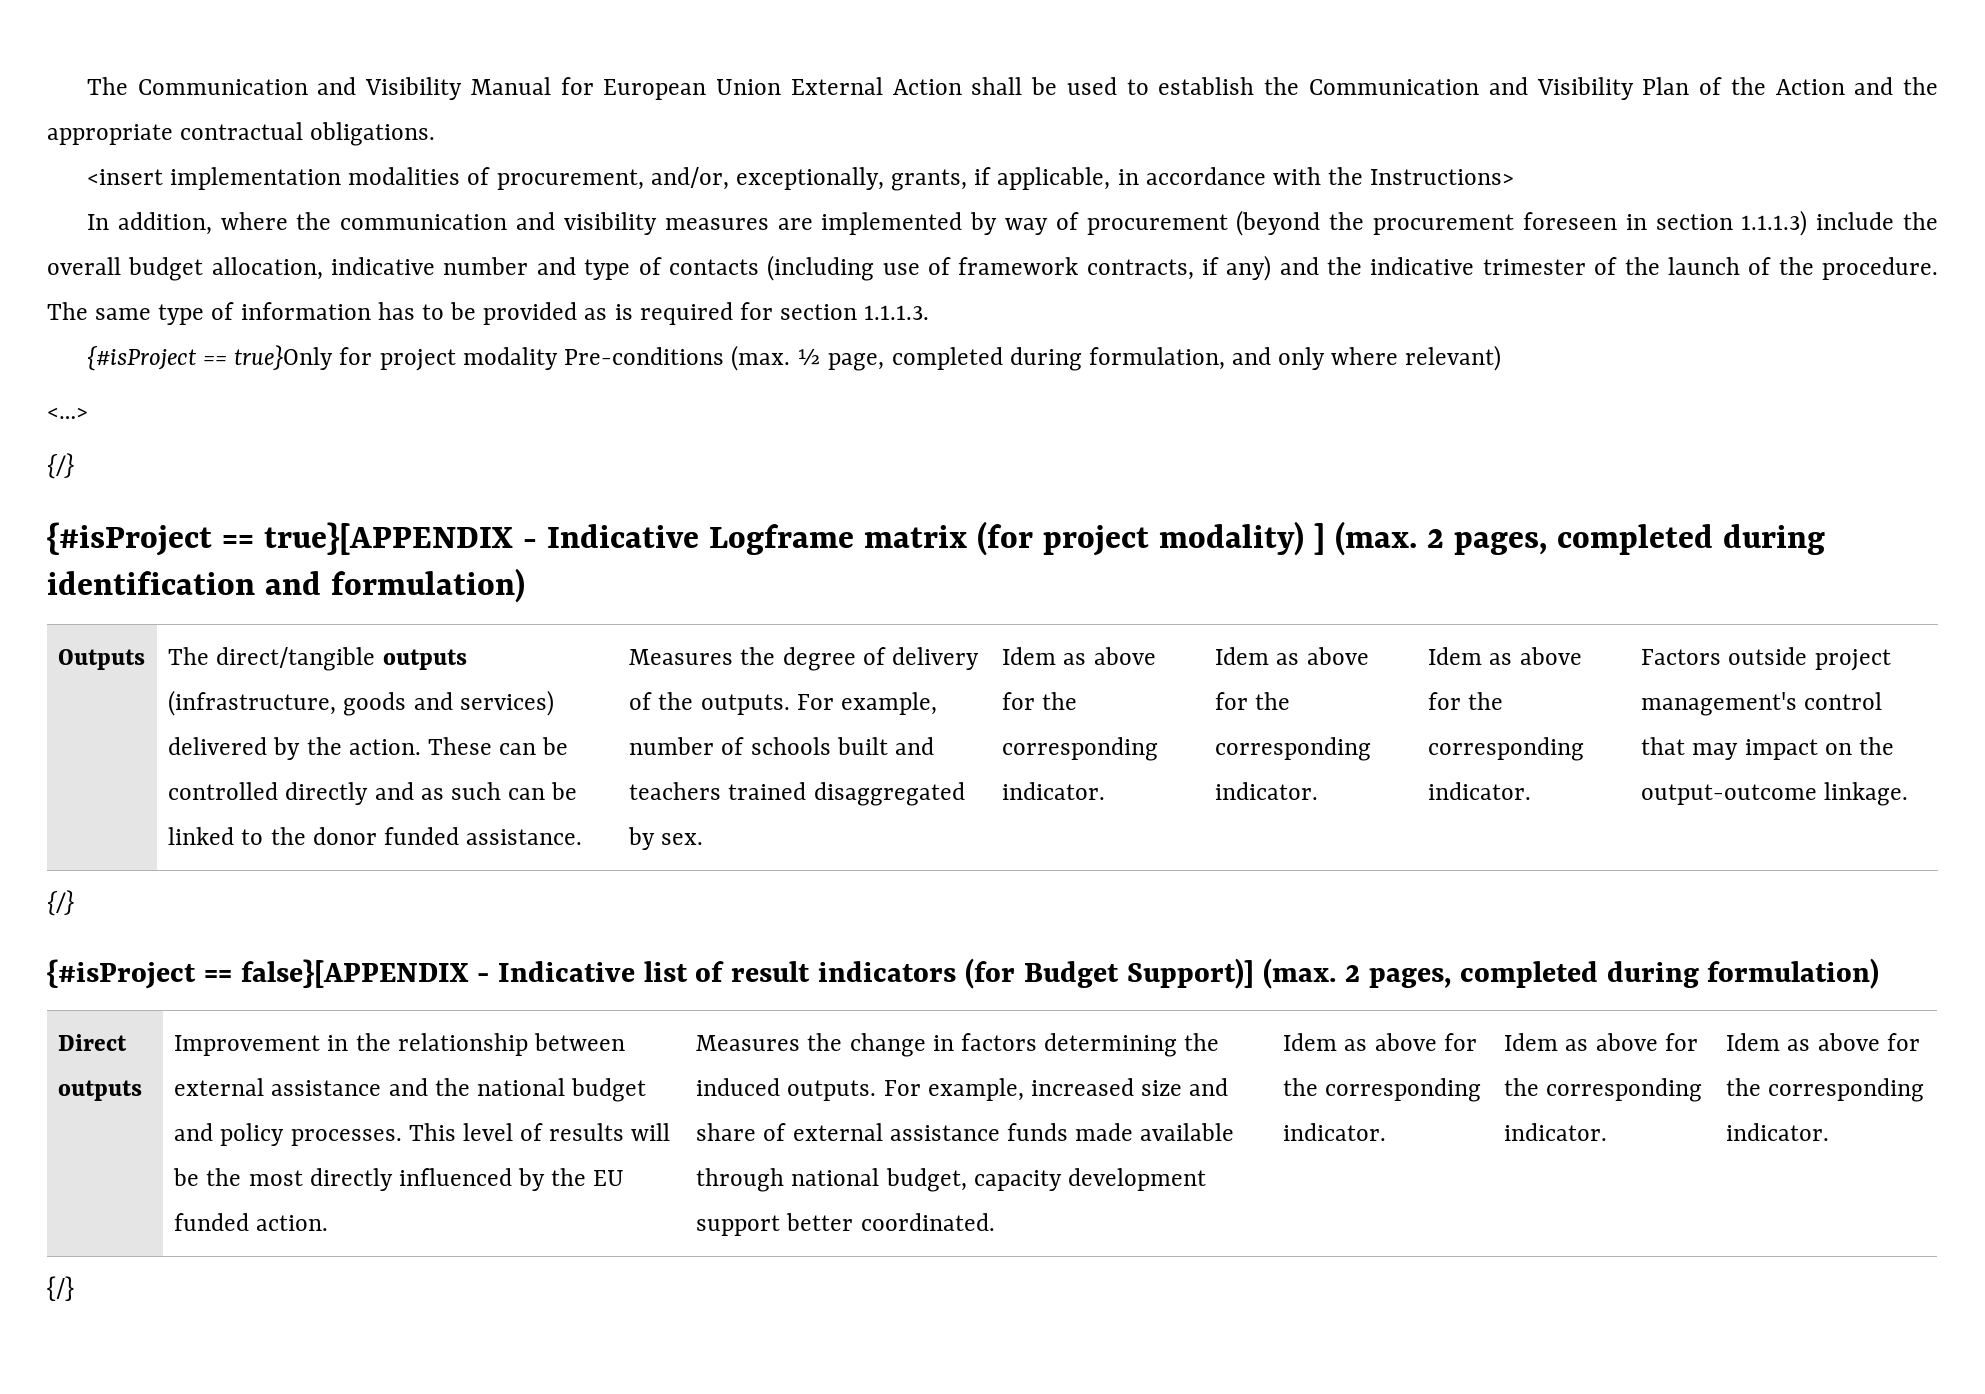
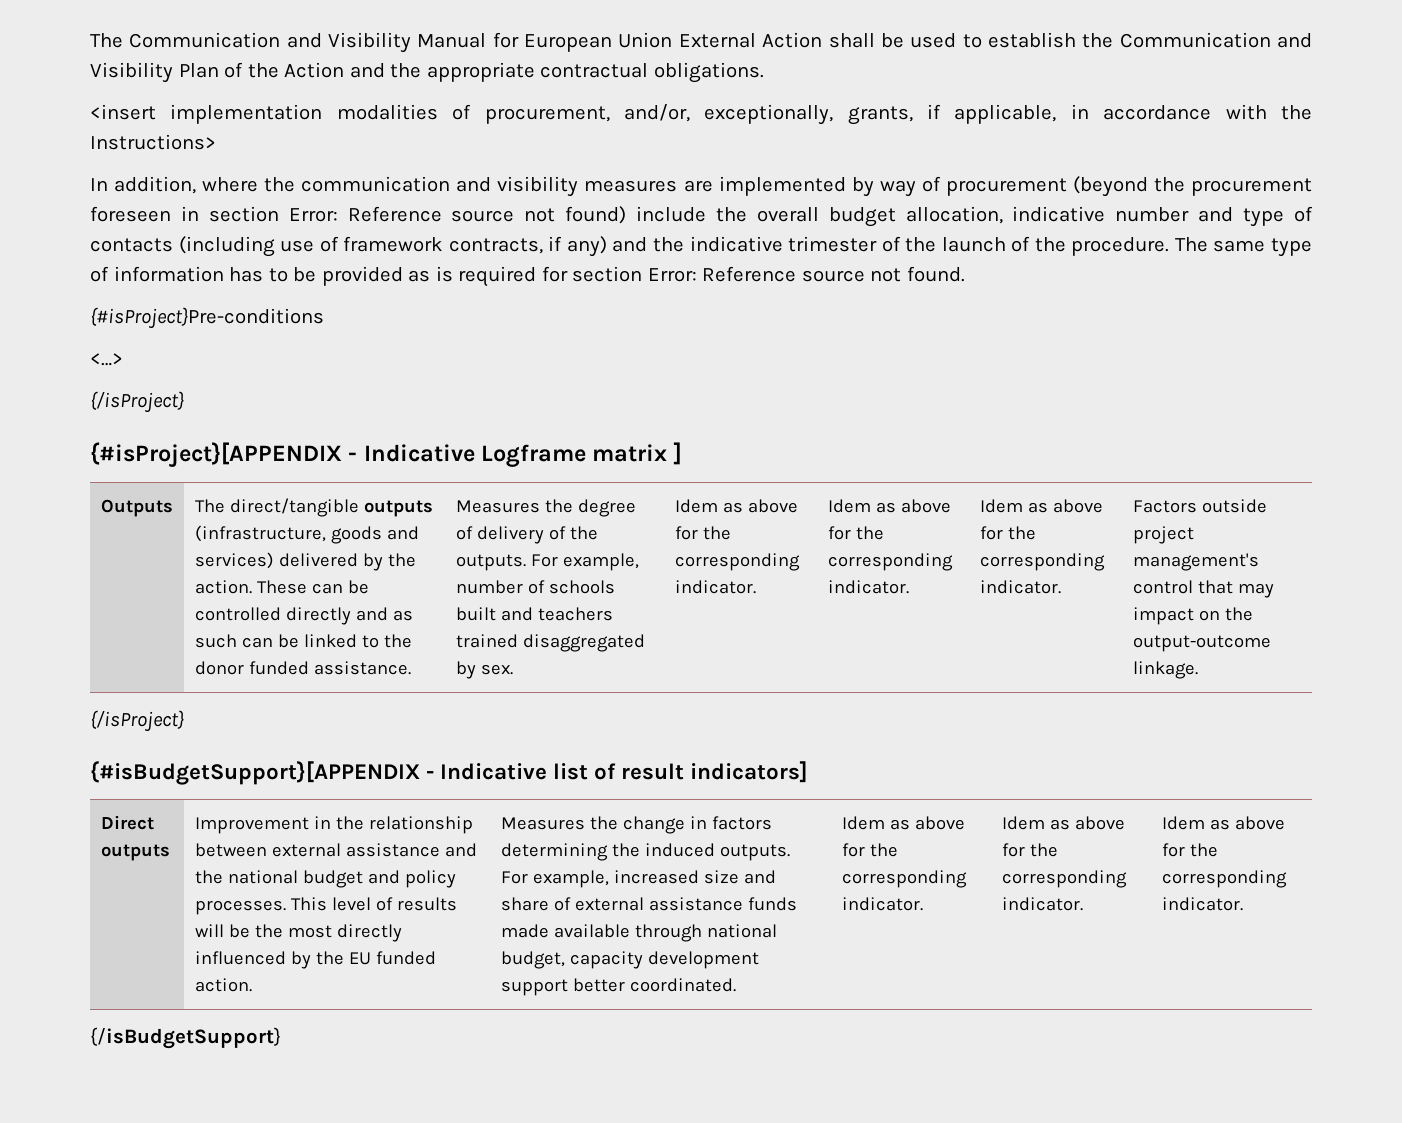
[1741,210,1808,236] 1.1.1.3) -> [288,206,627,224] Error: Reference source not found)
[864,305,930,320] [86,345,1502,371] [47,407,88,419] [47,453,74,479] [47,521,1825,556] [47,568,525,603] 1.1.1.3. // {#isProject == true}Only for project modality Pre-conditions (max. ½ page, completed during formulation, and only where relevant) // <…> // {/} // {#isProject == true}[APPENDIX - Indicative Logframe matrix (for project modality) ] (max. 2 pages, completed during identification and formulation) -> [647,266,966,282] [90,307,324,329] [90,353,123,366] [90,391,184,413] [90,442,682,467] Error: Reference source not found. // {#isProject}Pre-conditions // <…> // {/isProject} // {#isProject}[APPENDIX - Indicative Logframe matrix ]
[47,890,74,916] [47,959,469,989] {/} // {#isProject == false}[APPENDIX -> [90,710,184,732] [90,761,420,785] {/isProject} // {#isBudgetSupport}[APPENDIX
[818,958,1880,989] indicators (for Budget Support)] (max. 2 pages, completed during formulation) -> [690,761,809,783] indicators]
[47,1276,74,1301] {/} -> [90,1027,281,1049] {/isBudgetSupport}

